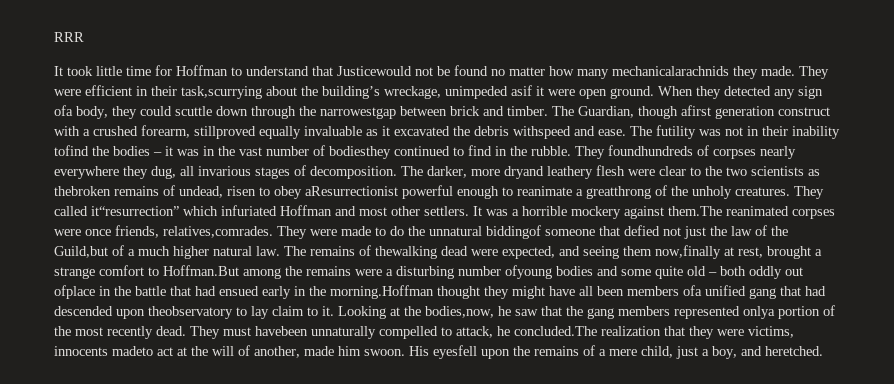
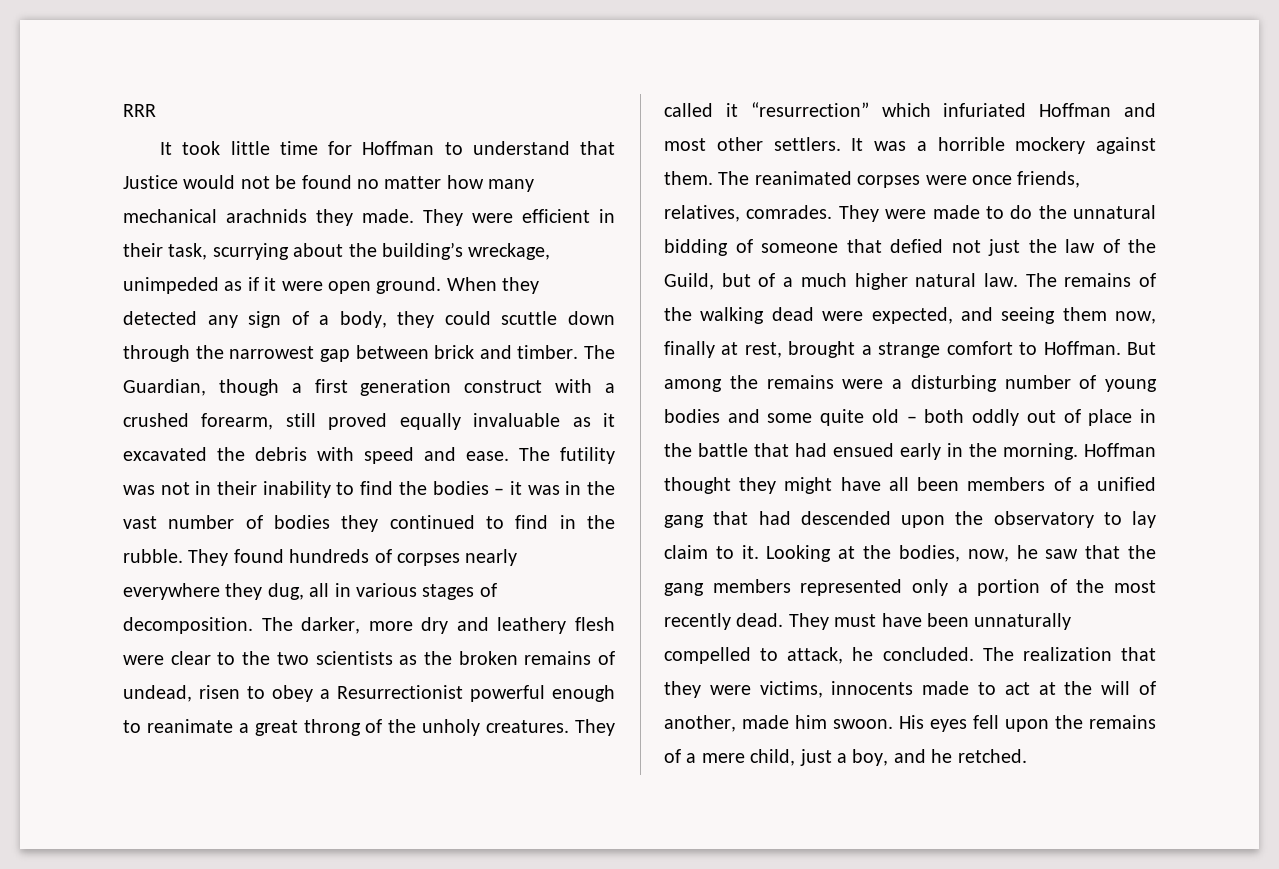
[337,66,412,76] Justicewould -> [123,175,236,189] Justice would
[612,66,729,76] mechanicalarachnids -> [123,209,307,223] mechanical arachnids
[181,86,262,99] task,scurrying -> [168,243,289,260] task, scurrying
[511,85,532,96] asif -> [224,277,259,291] as if
[54,105,73,116] ofa -> [291,311,330,325] of a
[320,107,396,119] narrowestgap -> [229,346,350,362] narrowest gap
[681,105,711,116] afirst -> [291,379,348,393] a first
[194,126,256,139] stillproved -> [285,413,388,430] still proved
[513,126,571,139] withspeed -> [317,447,414,464] with speed
[54,145,89,156] tofind -> [336,481,394,495] to find
[329,146,391,159] bodiesthey -> [274,515,379,532] bodies they
[608,145,693,156] foundhundreds -> [233,549,370,563] found hundreds
[198,166,251,176] invarious -> [334,583,417,597] in various
[504,166,544,179] dryand -> [421,617,489,634] dry and
[54,186,111,196] thebroken -> [423,651,518,665] the broken
[305,186,398,196] aResurrectionist -> [320,685,463,699] a Resurrectionist
[586,186,651,199] greatthrong -> [254,719,361,736] great throng
[91,206,179,216] it“resurrection” -> [725,102,869,117] it “resurrection”
[668,206,722,216] them.The -> [664,171,750,185] them. The
[163,226,273,238] relatives,comrades. -> [664,205,833,222] relatives, comrades.
[486,225,541,239] biddingof -> [664,239,753,256] bidding of
[54,246,108,258] Guild,but -> [664,273,751,290] Guild, but
[375,246,437,259] thewalking -> [664,307,765,324] the walking
[655,245,721,259] now,finally -> [1115,311,1156,324] [664,341,715,358] now, finally
[163,265,239,276] Hoffman.But -> [1043,341,1156,355] Hoffman. But
[505,265,552,279] ofyoung -> [1079,375,1157,392] of young
[54,285,95,299] ofplace -> [1063,409,1133,426] of place
[330,285,434,299] morning.Hoffman -> [1003,443,1156,460] morning. Hoffman
[683,285,702,296] ofa -> [1053,477,1089,491] of a
[148,306,233,319] theobservatory -> [955,511,1094,528] the observatory
[425,306,494,318] bodies,now, -> [898,545,1009,562] bodies, now,
[743,306,775,319] onlya -> [911,579,968,596] only a
[255,326,308,336] havebeen -> [881,613,969,627] have been
[514,326,597,336] concluded.The -> [882,647,1014,661] concluded. The
[112,346,153,356] madeto -> [922,681,996,695] made to
[433,345,477,359] eyesfell -> [930,715,999,732] eyes fell
[765,346,823,356] heretched. -> [931,749,1027,763] he retched.

